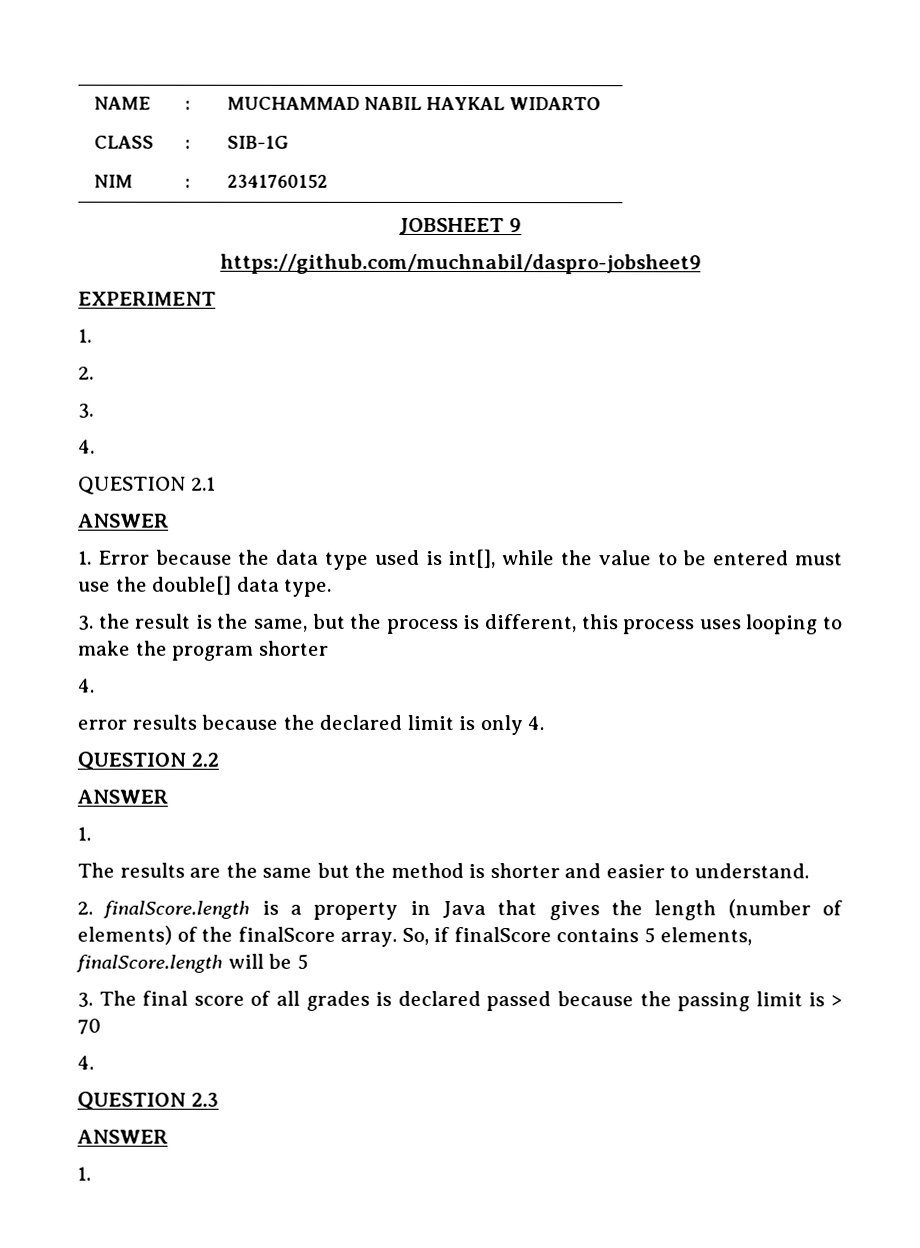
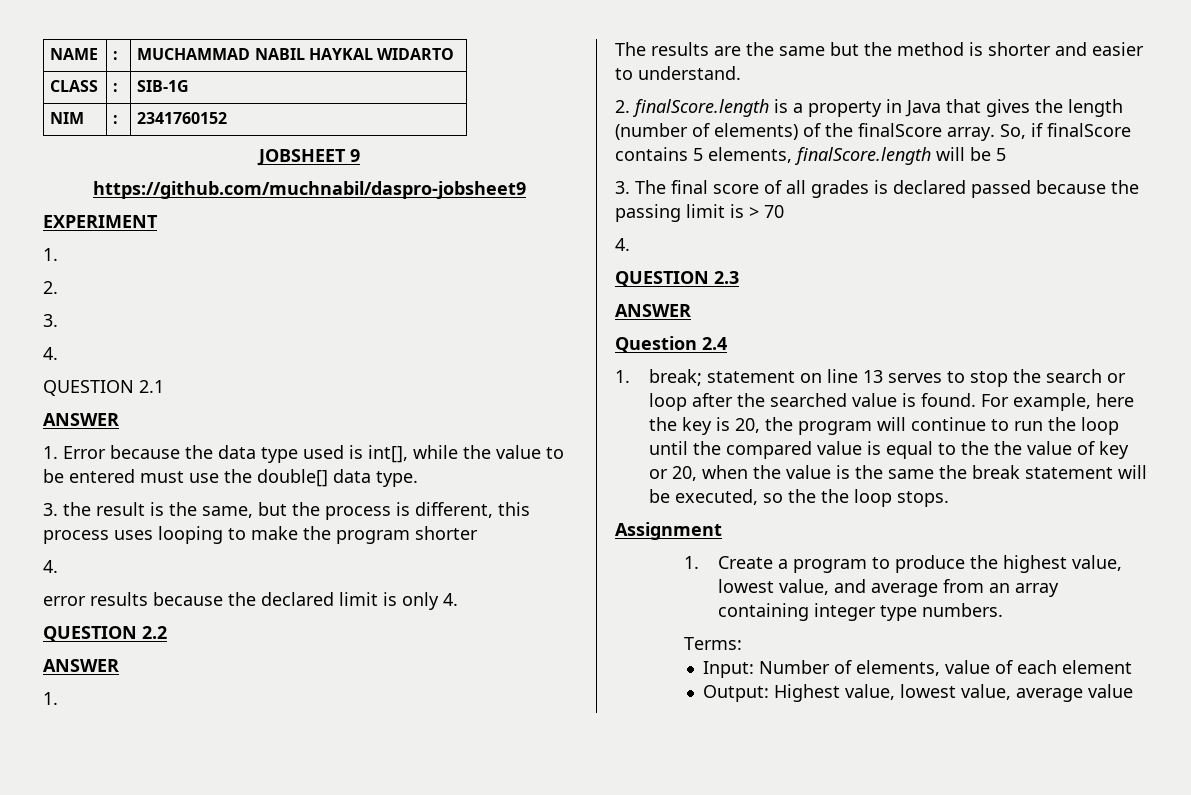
[77,1166,91,1181] 1. -> [615,336,727,353] [615,369,1127,387] [649,393,1135,411] [649,417,1120,435] [649,441,1130,459] [649,465,1148,481] [649,489,950,507] [615,522,722,540] [683,555,1122,573] [717,579,1059,597] [717,603,1003,621] [683,637,742,650] [703,660,1133,678] [703,684,1134,702] Question 2.4 // 1. break; statement on line 13 serves to stop the search or loop after the searched value is found. For example, here the key is 20, the program will continue to run the loop until the compared value is equal to the the value of key or 20, when the value is the same the break statement will be executed, so the the loop stops. // Assignment // 1. Create a program to produce the highest value, lowest value, and average from an array containing integer type numbers. // Terms: // Input: Number of elements, value of each element // Output: Highest value, lowest value, average value

